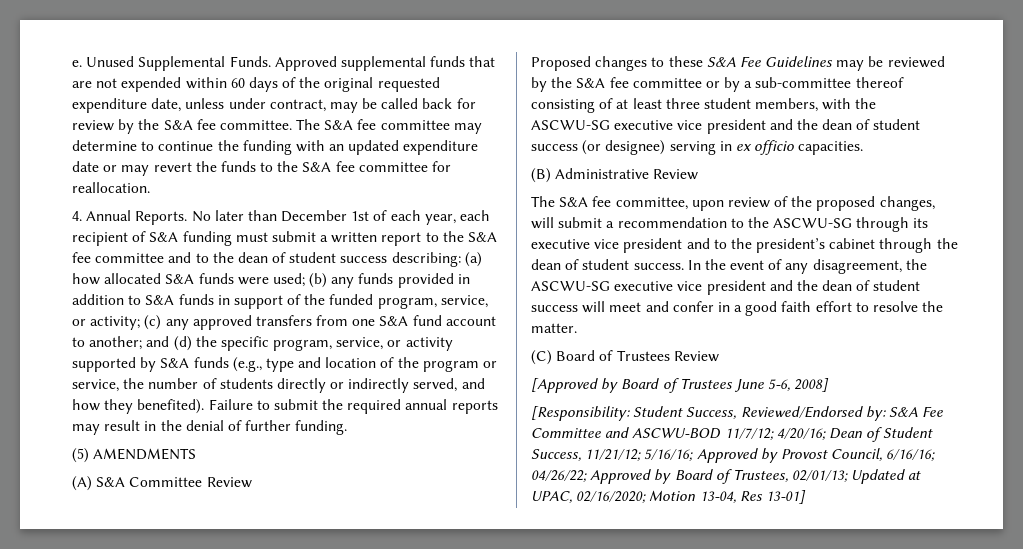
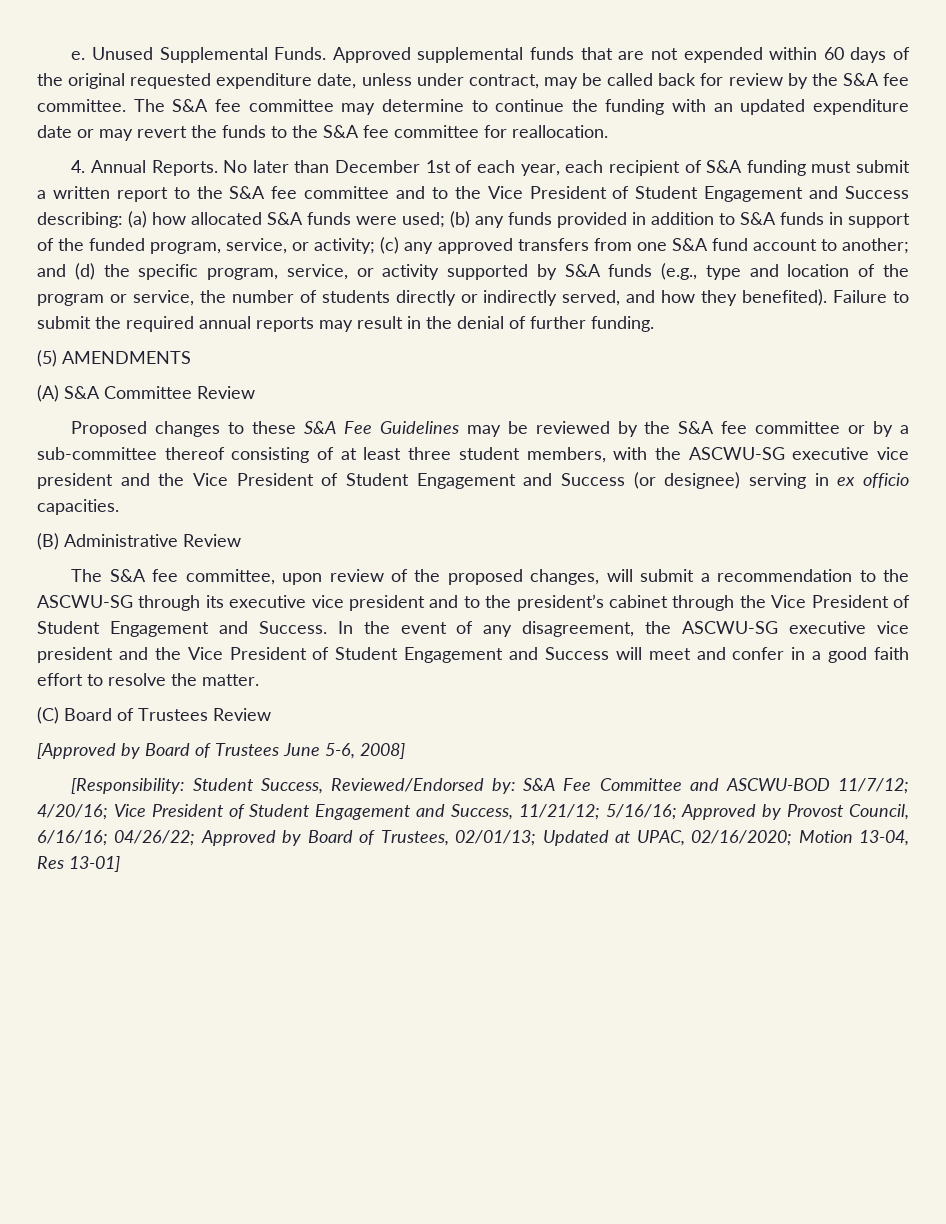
[237,252,388,263] dean of student success -> [487,186,909,202] Vice President of Student Engagement and Success
[822,119,921,130] [531,144,578,151] dean of student success -> [193,473,625,489] Vice President of Student Engagement and Success
[531,259,684,270] dean of student success. -> [771,595,910,608] [37,621,327,637] Vice President of Student Engagement and Success.
[822,280,921,291] [531,305,578,312] dean of student success -> [187,647,609,663] Vice President of Student Engagement and Success
[828,427,934,442] Dean of Student -> [113,804,446,820] Vice President of Student Engagement and

